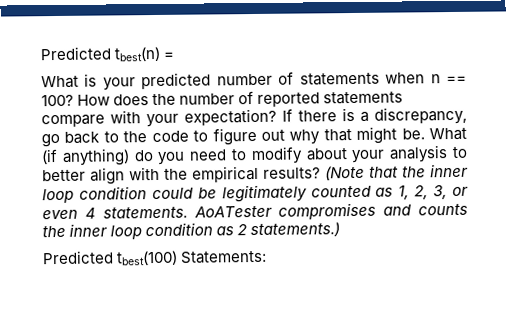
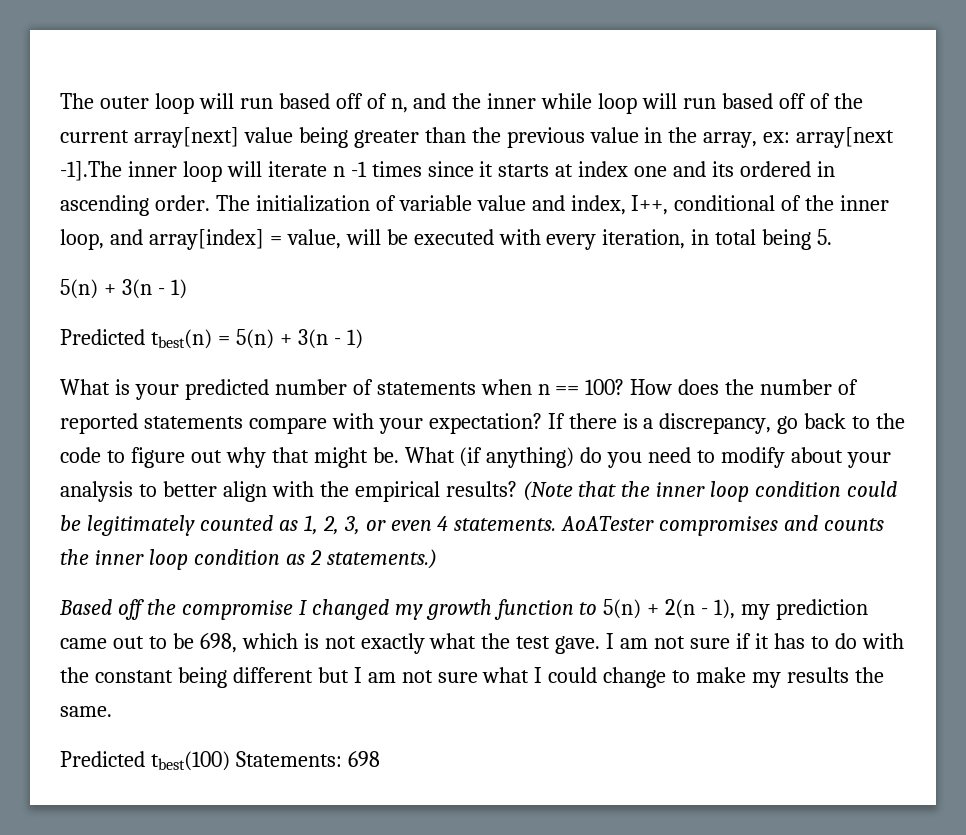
[40,46,176,62] Predicted tbest(n) = -> [60,93,863,114] [60,127,895,148] [60,161,835,182] [60,195,890,216] [60,229,833,250] [60,279,187,299] [60,329,363,349] The outer loop will run based off of n, and the inner while loop will run based off of the current array[next] value being greater than the previous value in the array, ex: array[next -1].The inner loop will iterate n -1 times since it starts at index one and its ordered in ascending order. The initialization of variable value and index, I++, conditional of the inner loop, and array[index] = value, will be executed with every iteration, in total being 5. // 5(n) + 3(n - 1) // Predicted tbest(n) = 5(n) + 3(n - 1)
(341, 230) none -> [59,599,869,620] [60,633,904,654] [60,667,884,688] [60,706,112,717] // Based off the compromise I changed my growth function to 5(n) + 2(n - 1), my prediction came out to be 698, which is not exactly what the test gave. I am not sure if it has to do with the constant being different but I am not sure what I could change to make my results the same.
(268, 257) none -> [347,751,380,767] 698

